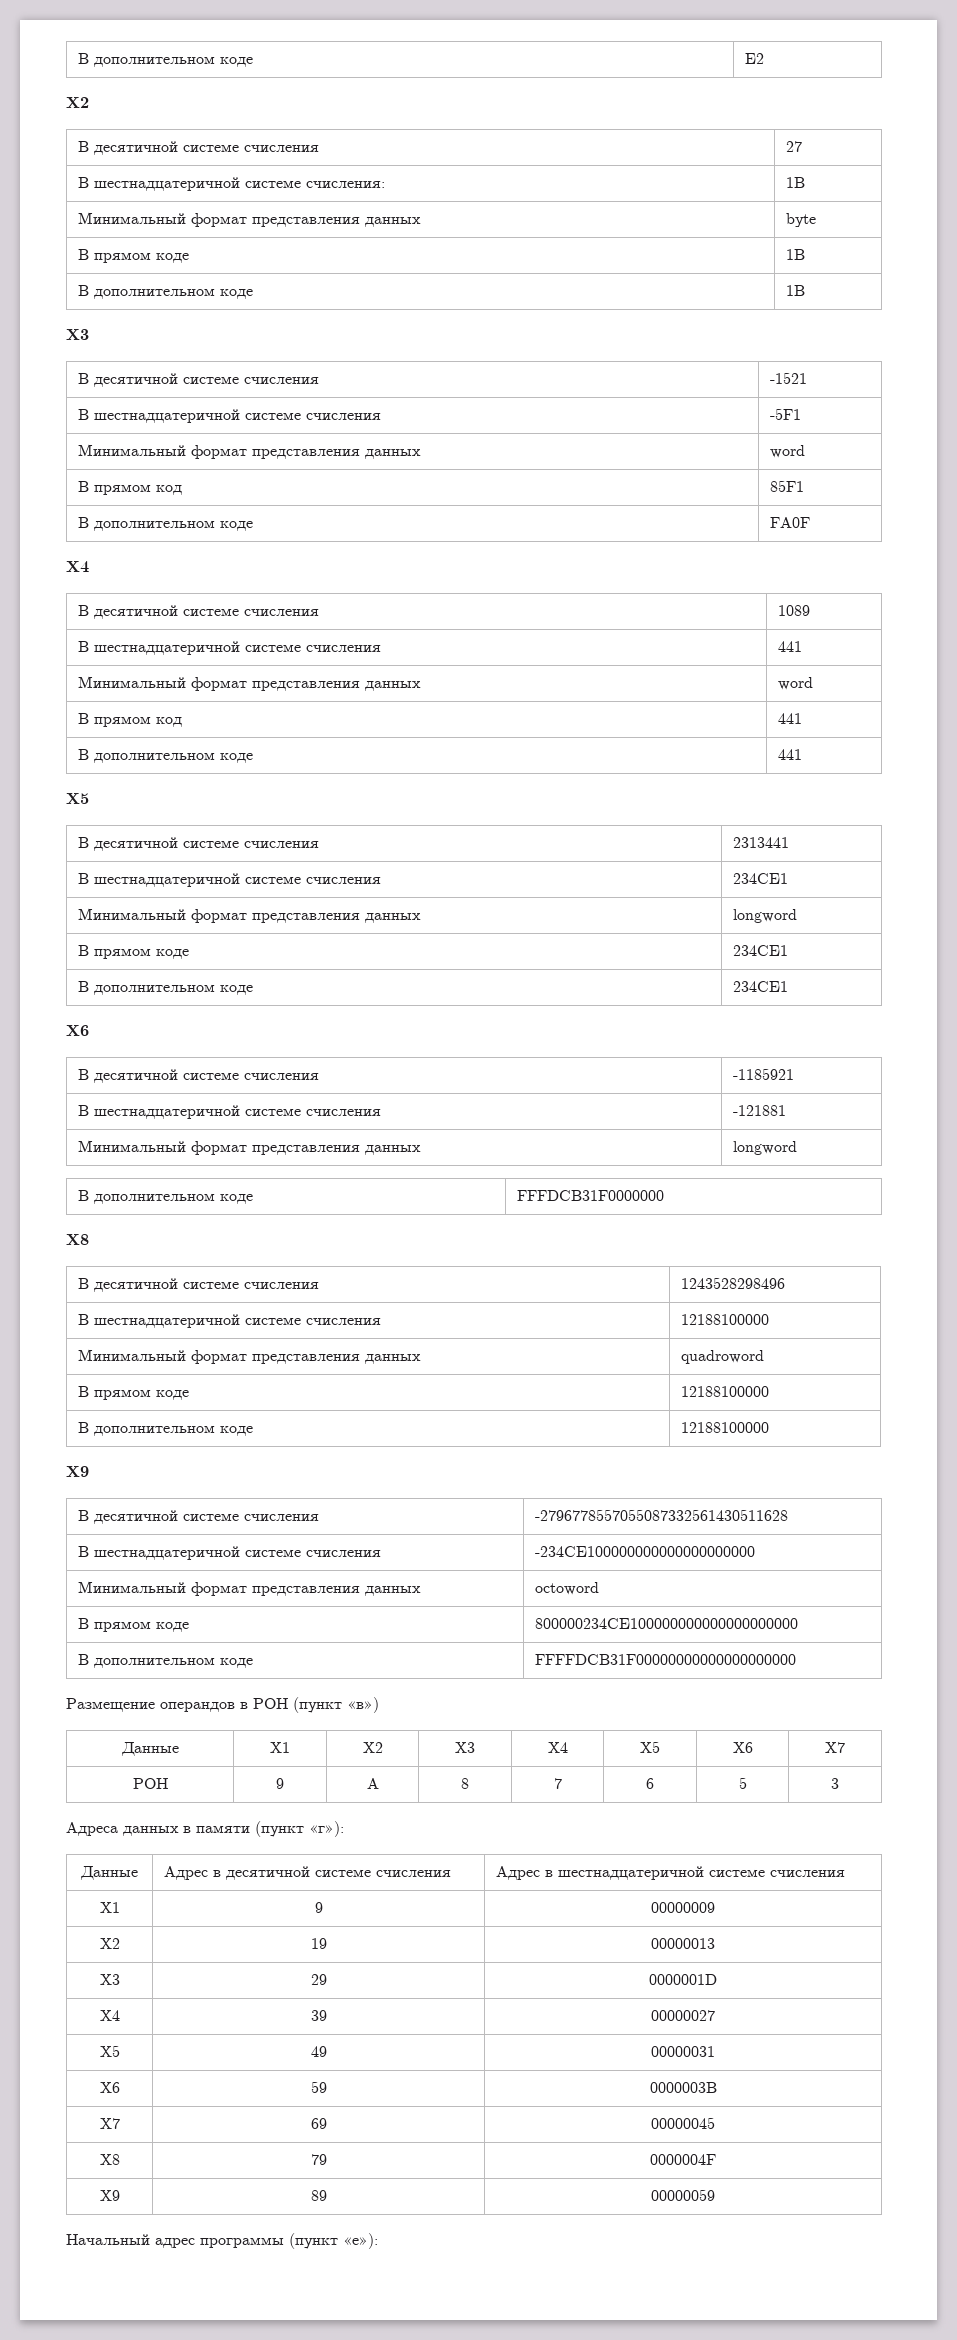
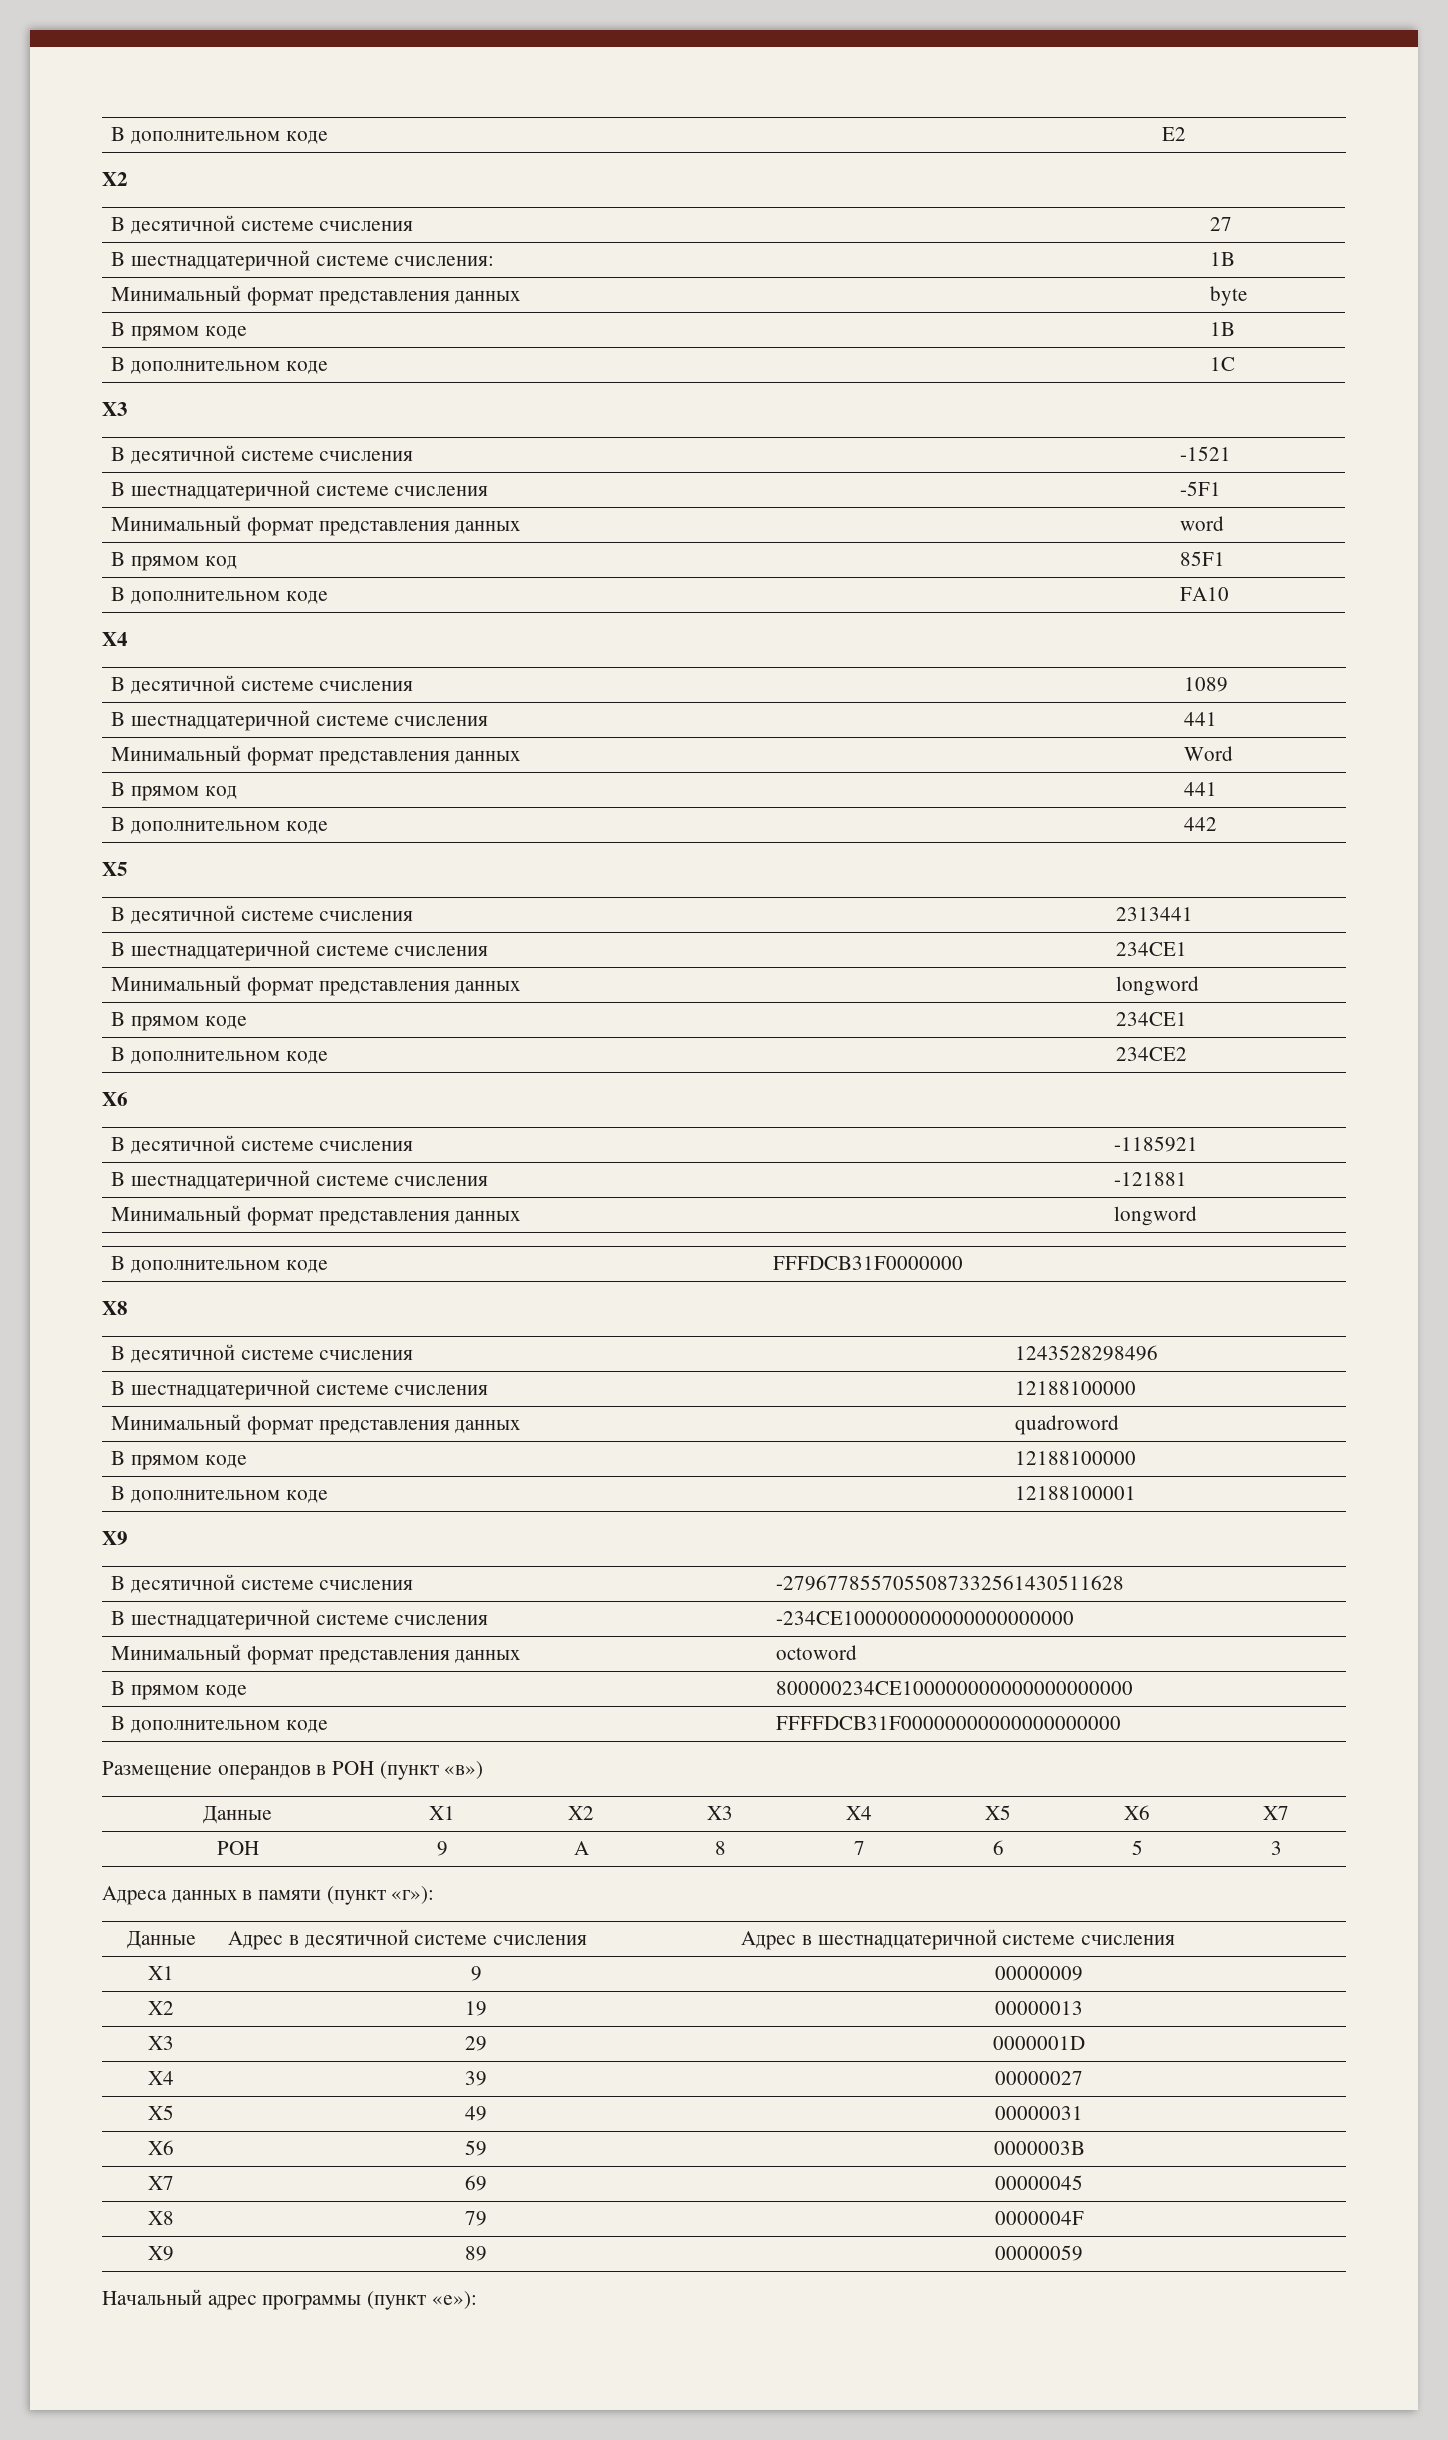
[786,285,806,296] 1B -> [1210,357,1236,371] 1C
[770,517,811,528] FA0F -> [1180,587,1230,601] FA10
[778,677,814,690] word -> [1184,746,1234,761] Word
[778,749,803,760] 441 -> [1184,817,1218,831] 442
[733,981,789,992] 234CE1 -> [1116,1047,1188,1061] 234CE2
[681,1422,770,1433] 12188100000 -> [1015,1486,1137,1500] 12188100001

